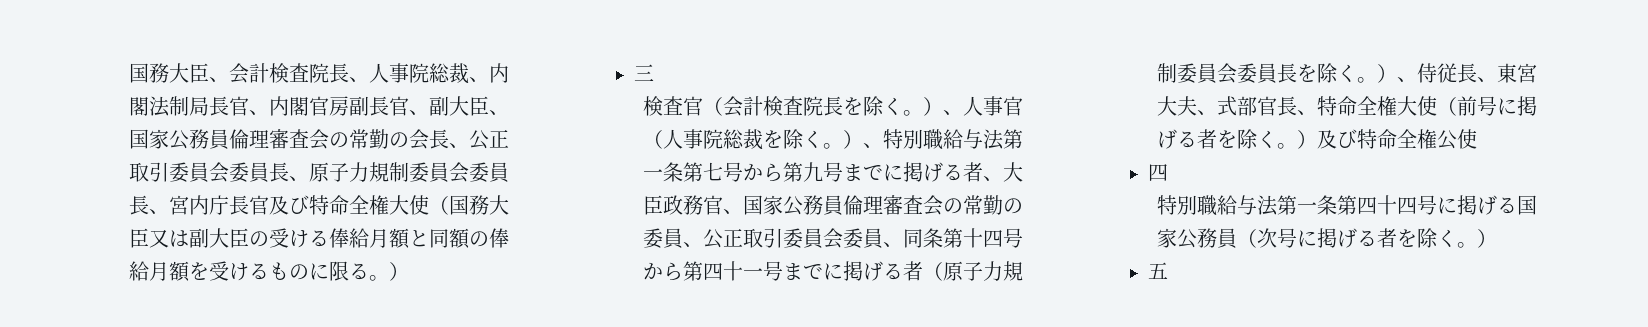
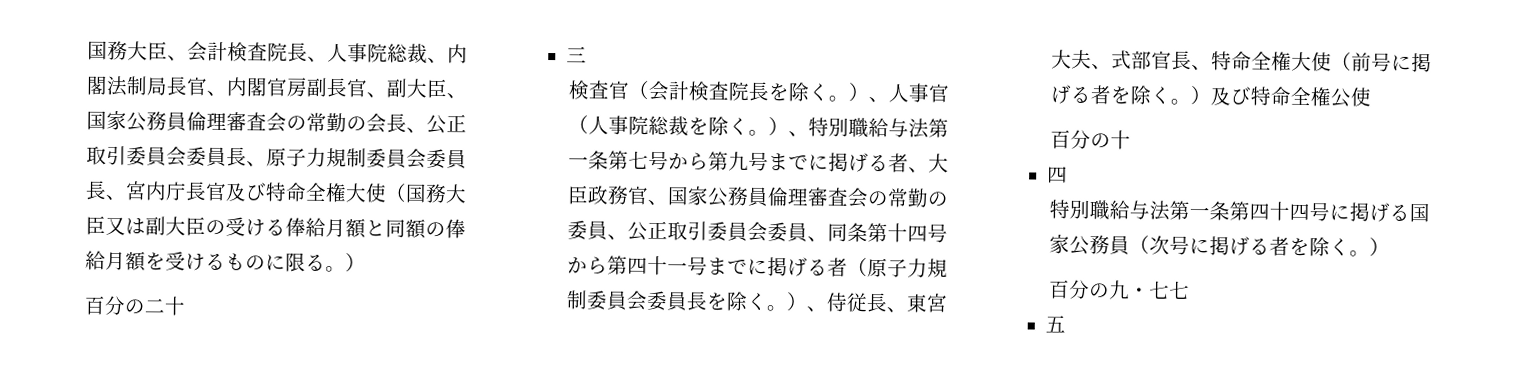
(409, 271) none -> [83,295,186,316] // 百分の二十
(1477, 139) none -> [1049,129,1131,150] // 百分の十
(1497, 238) none -> [1048,279,1190,300] // 百分の九・七七

